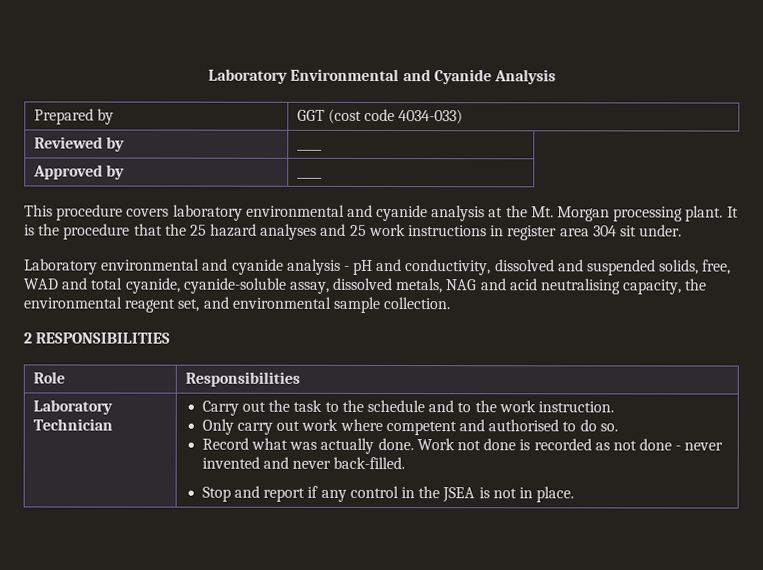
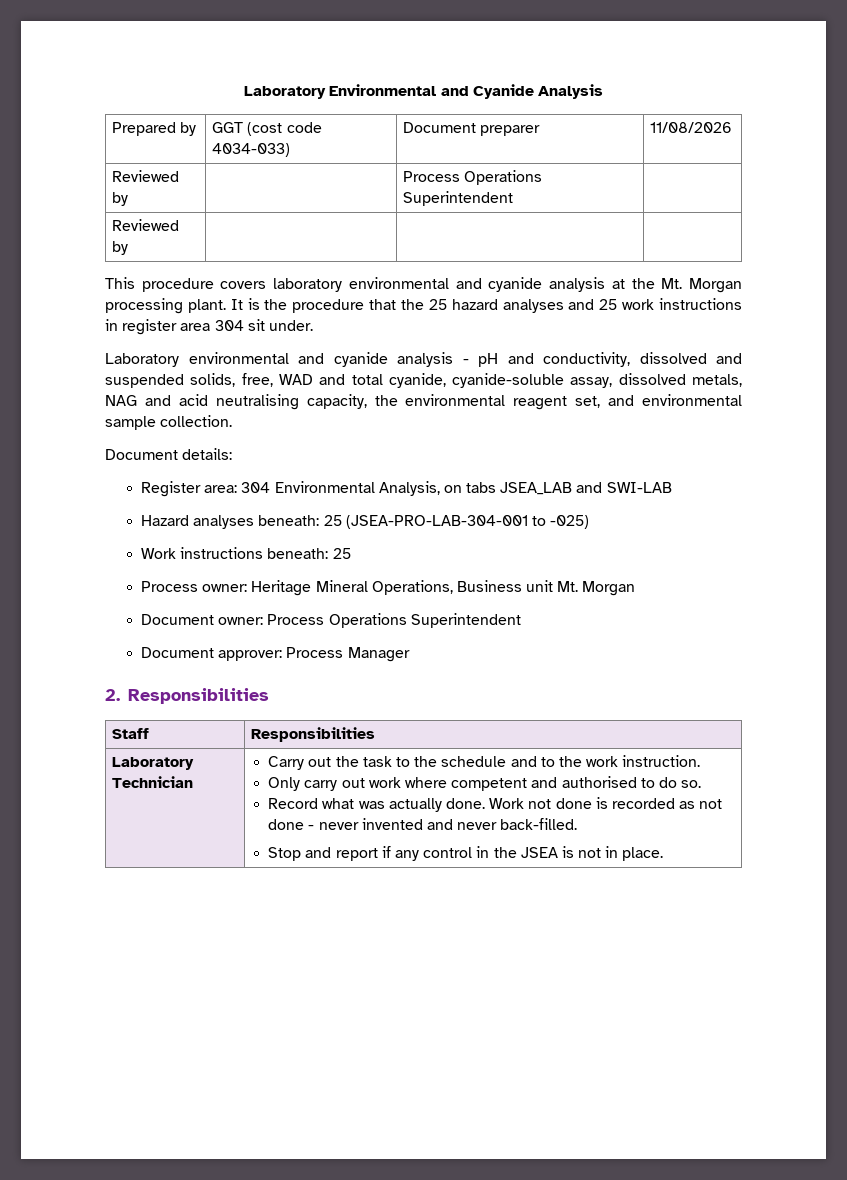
[33,136,126,152] [296,148,322,151] [32,164,126,180] [296,176,322,179] // Reviewed by | ____ // Approved by | ____ -> [403,122,541,136] [650,122,733,133] [112,170,180,182] [112,192,129,206] [403,170,543,185] [403,191,514,206] [112,219,180,231] [112,241,129,255] | Document preparer | 11/08/2026 // Reviewed by | | Process Operations Superintendent | // Reviewed by | | |
[23,332,171,344] [32,371,65,384] 2 RESPONSIBILITIES // Role -> [105,448,233,460] [140,481,672,497] [140,515,590,529] [140,547,351,559] [140,580,636,596] [140,613,521,628] [140,647,410,662] [105,688,269,704] [112,728,150,739] Document details: // Register area: 304 Environmental Analysis, on tabs JSEA_LAB and SWI-LAB // Hazard analyses beneath: 25 (JSEA-PRO-LAB-304-001 to -025) // Work instructions beneath: 25 // Process owner: Heritage Mineral Operations, Business unit Mt. Morgan // Document owner: Process Operations Superintendent // Document approver: Process Manager // 2. Responsibilities // Staff

